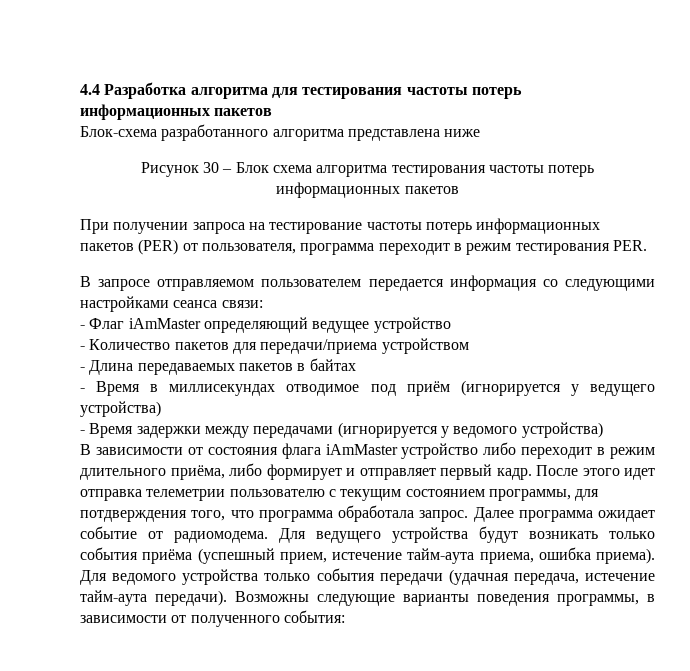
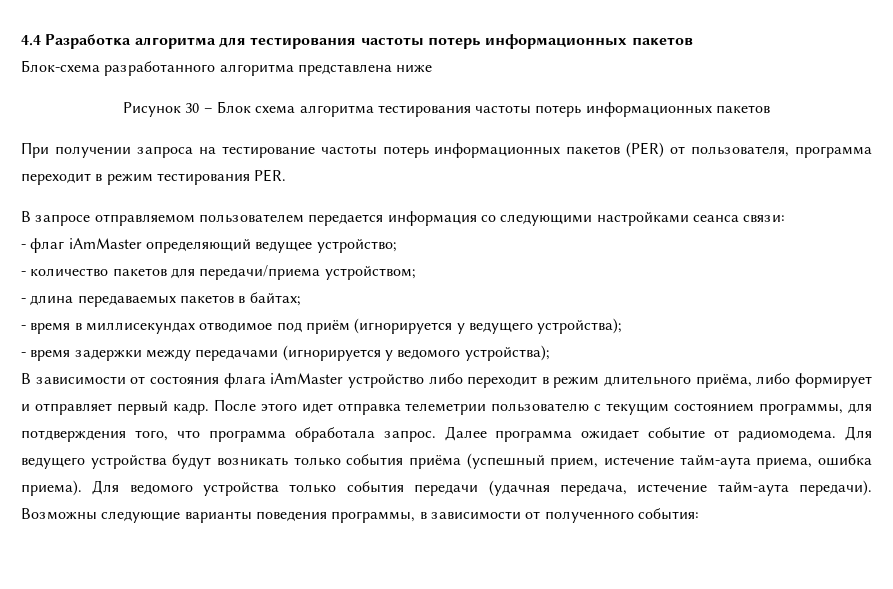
[89,318,125,329] Флаг -> [30,238,65,253] флаг
[373,317,451,333] [80,339,171,350] устройство // - Количество -> [316,239,397,253] [21,268,109,277] устройство; // - количество
[381,338,469,354] [80,360,134,375] устройством // - Длина -> [324,266,416,280] [21,295,74,306] устройством; // - длина
[309,358,356,371] [80,381,141,396] байтах // - Время -> [249,292,301,306] [21,322,71,334] байтах; // - время
[80,401,161,417] [80,423,134,438] устройства) // - Время -> [537,318,623,334] [21,349,71,361] устройства); // - время
[521,422,603,438] устройства) -> [464,345,550,361] устройства);

